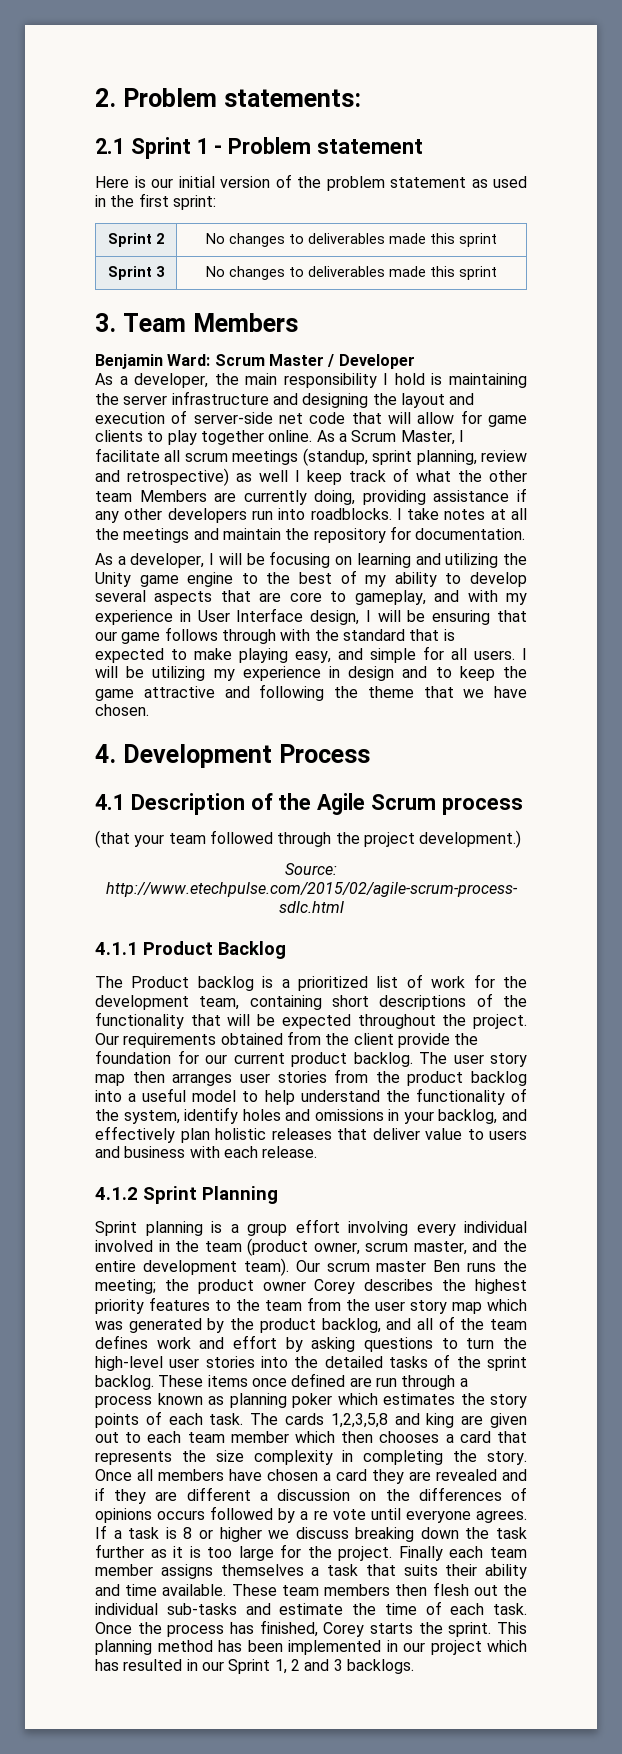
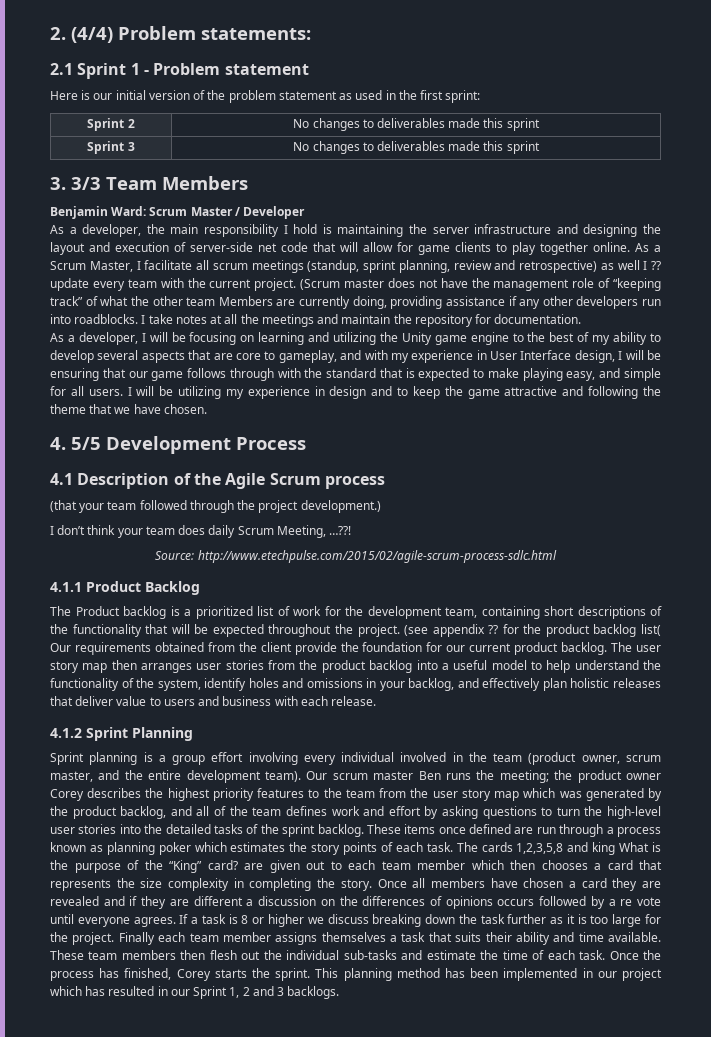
(116, 97) none -> [71,27,113,43] (4/4)
(116, 322) none -> [71,177,101,190] 3/3
[307,470,386,485] keep track -> [651,261,661,270] [50,278,661,291] [50,296,83,306] ?? update every team with the current project. (Scrum master does not have the management role of “keeping track”
(116, 753) none -> [71,437,101,450] 5/5
(522, 839) none -> [50,525,352,538] // I don’t think your team does daily Scrum Meeting, …??!
(527, 1021) none -> [404,624,661,637] (see appendix ?? for the product backlog list(
(455, 1420) none -> [619,842,662,852] [50,860,238,873] What is the purpose of the “King” card?

